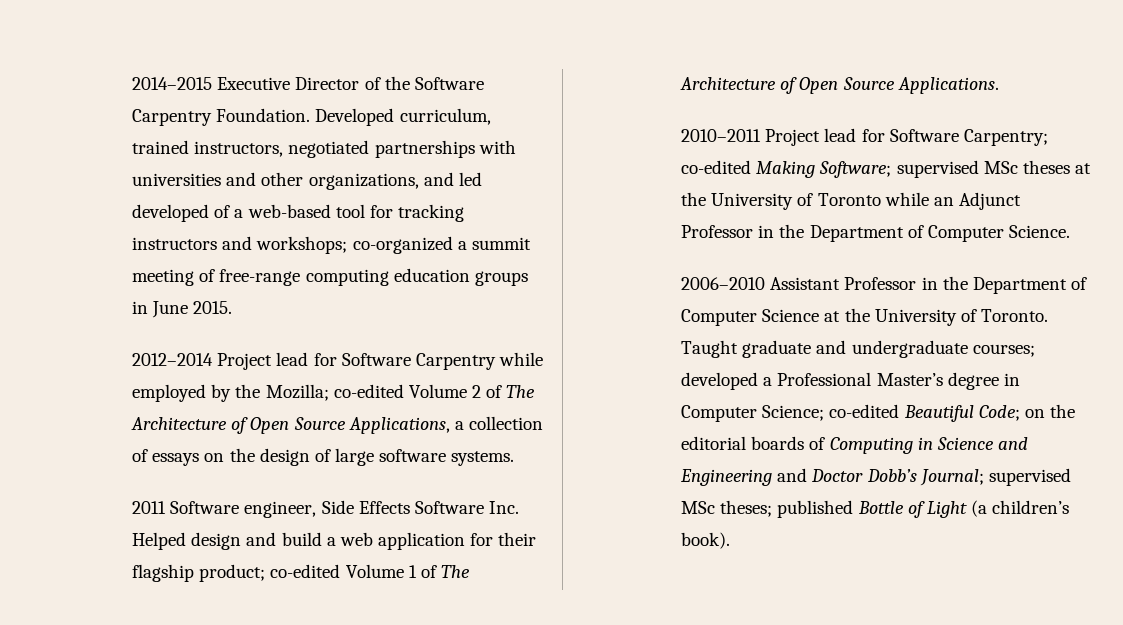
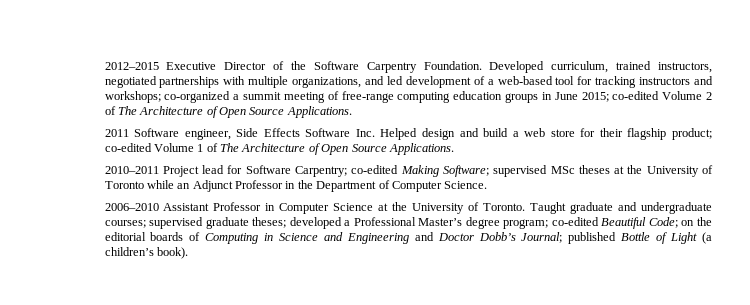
[132,77,213,90] 2014–2015 -> [104,62,159,70] 2012–2015
[132,172,304,186] universities and other -> [248,76,289,88] multiple
[132,204,210,222] developed -> [405,76,471,88] development
[193,301,233,314] [132,352,543,370] [132,384,329,402] 2015. // 2012–2014 Project lead for Software Carpentry while employed by the Mozilla; -> [581,92,609,102] 2015;
[348,416,543,434] [132,448,515,466] Applications, a collection of essays on the design of large software systems. -> [286,106,352,118] Applications.
[377,532,465,550] application -> [550,129,575,137] store
[942,276,1087,294] the Department of -> (276, 207) none
(1035, 350) none -> [149,217,287,229] supervised graduate theses;
[1003,373,1020,386] [681,405,825,422] in Computer Science; -> [503,219,549,229] program;
[988,468,1071,486] [681,500,773,517] supervised MSc theses; -> (563, 237) none

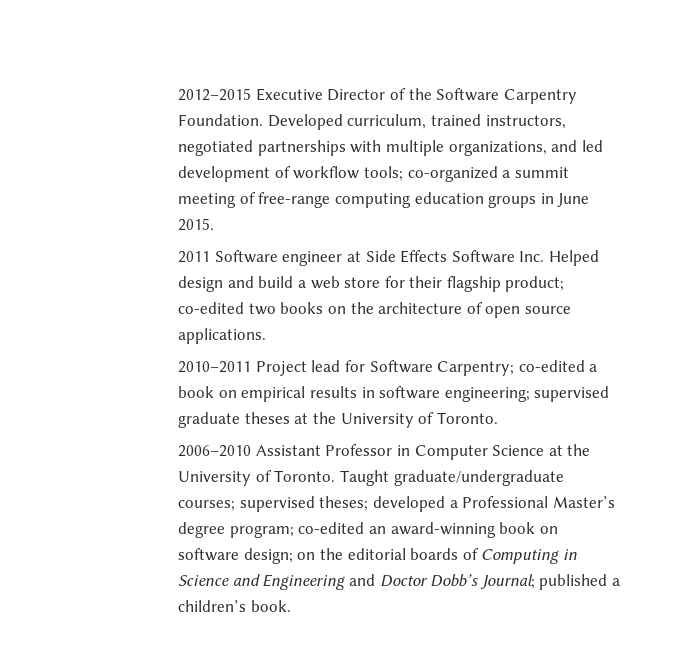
[487,76,713,88] [104,91,161,103] a web-based tool for tracking instructors and workshops; -> [293,166,403,181] workflow tools;
[581,91,713,102] [104,106,352,118] 2015; co-edited Volume 2 of The Architecture of Open Source Applications. -> [178,218,215,231] 2015.
[184,129,231,140] engineer, -> [282,251,361,266] engineer at
[153,143,454,155] Volume 1 of The Architecture of Open Source Applications. -> [248,302,571,318] [178,328,267,344] two books on the architecture of open source applications.
[400,165,575,177] Making Software; supervised MSc -> [589,364,598,372] [178,386,610,402] [178,412,241,428] a book on empirical results in software engineering; supervised graduate
[104,180,488,192] Toronto while an Adjunct Professor in the Department of Computer Science. -> [436,412,498,424] Toronto.
[570,202,712,214] graduate and undergraduate -> [393,470,564,486] graduate/undergraduate
[205,217,249,229] graduate -> (315, 504) none
[601,217,678,229] Beautiful Code; -> [368,522,558,538] [178,548,293,564] an award-winning book on software design;
[621,232,712,244] [104,247,188,259] Bottle of Light (a children’s book). -> [611,578,620,586] [178,600,291,612] a children’s book.

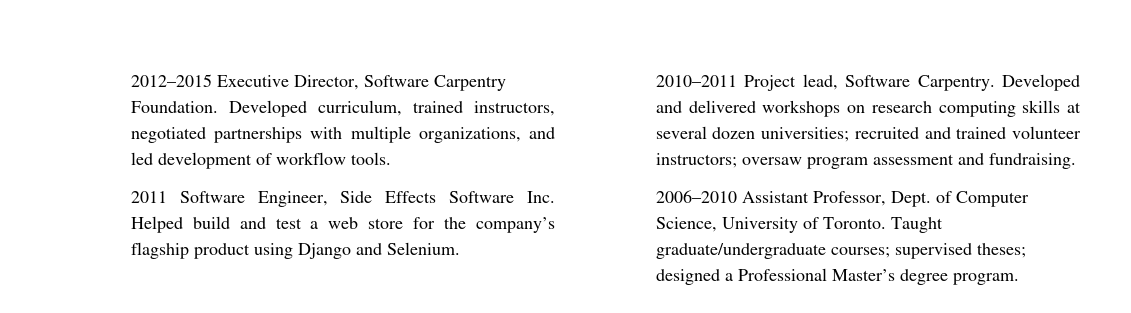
[327,88,432,101] Director of the -> [293,75,359,90] Director,
[363,166,569,182] [178,192,590,208] [178,218,215,231] tools; co-organized a summit meeting of free-range computing education groups in June 2015. -> [350,152,391,165] tools.
[282,251,361,266] engineer at -> [257,191,328,207] Engineer,
[178,276,294,292] design and build -> [192,216,302,229] build and test
[409,276,565,292] [178,302,571,318] [178,328,267,344] [178,360,598,376] [178,386,610,402] [178,412,498,428] [178,444,591,460] their flagship product; co-edited two books on the architecture of open source applications. // 2010–2011 Project lead for Software Carpentry; co-edited a book on empirical results in software engineering; supervised graduate theses at the University of Toronto. // 2006–2010 Assistant Professor in Computer Science at the -> [444,217,555,233] [130,242,460,259] [655,74,1080,91] [655,100,1081,117] [655,126,1081,142] [655,153,1076,169] [655,190,1029,207] [655,217,717,232] the company’s flagship product using Django and Selenium. // 2010–2011 Project lead, Software Carpentry. Developed and delivered workshops on research computing skills at several dozen universities; recruited and trained volunteer instructors; oversaw program assessment and fundraising. // 2006–2010 Assistant Professor, Dept. of Computer Science,
[372,496,445,512] developed -> [655,269,720,285] designed
[229,522,558,538] [178,548,577,564] [178,574,620,590] [178,600,291,612] program; co-edited an award-winning book on software design; on the editorial boards of Computing in Science and Engineering and Doctor Dobb’s Journal; published a children’s book. -> [952,273,1019,285] program.

